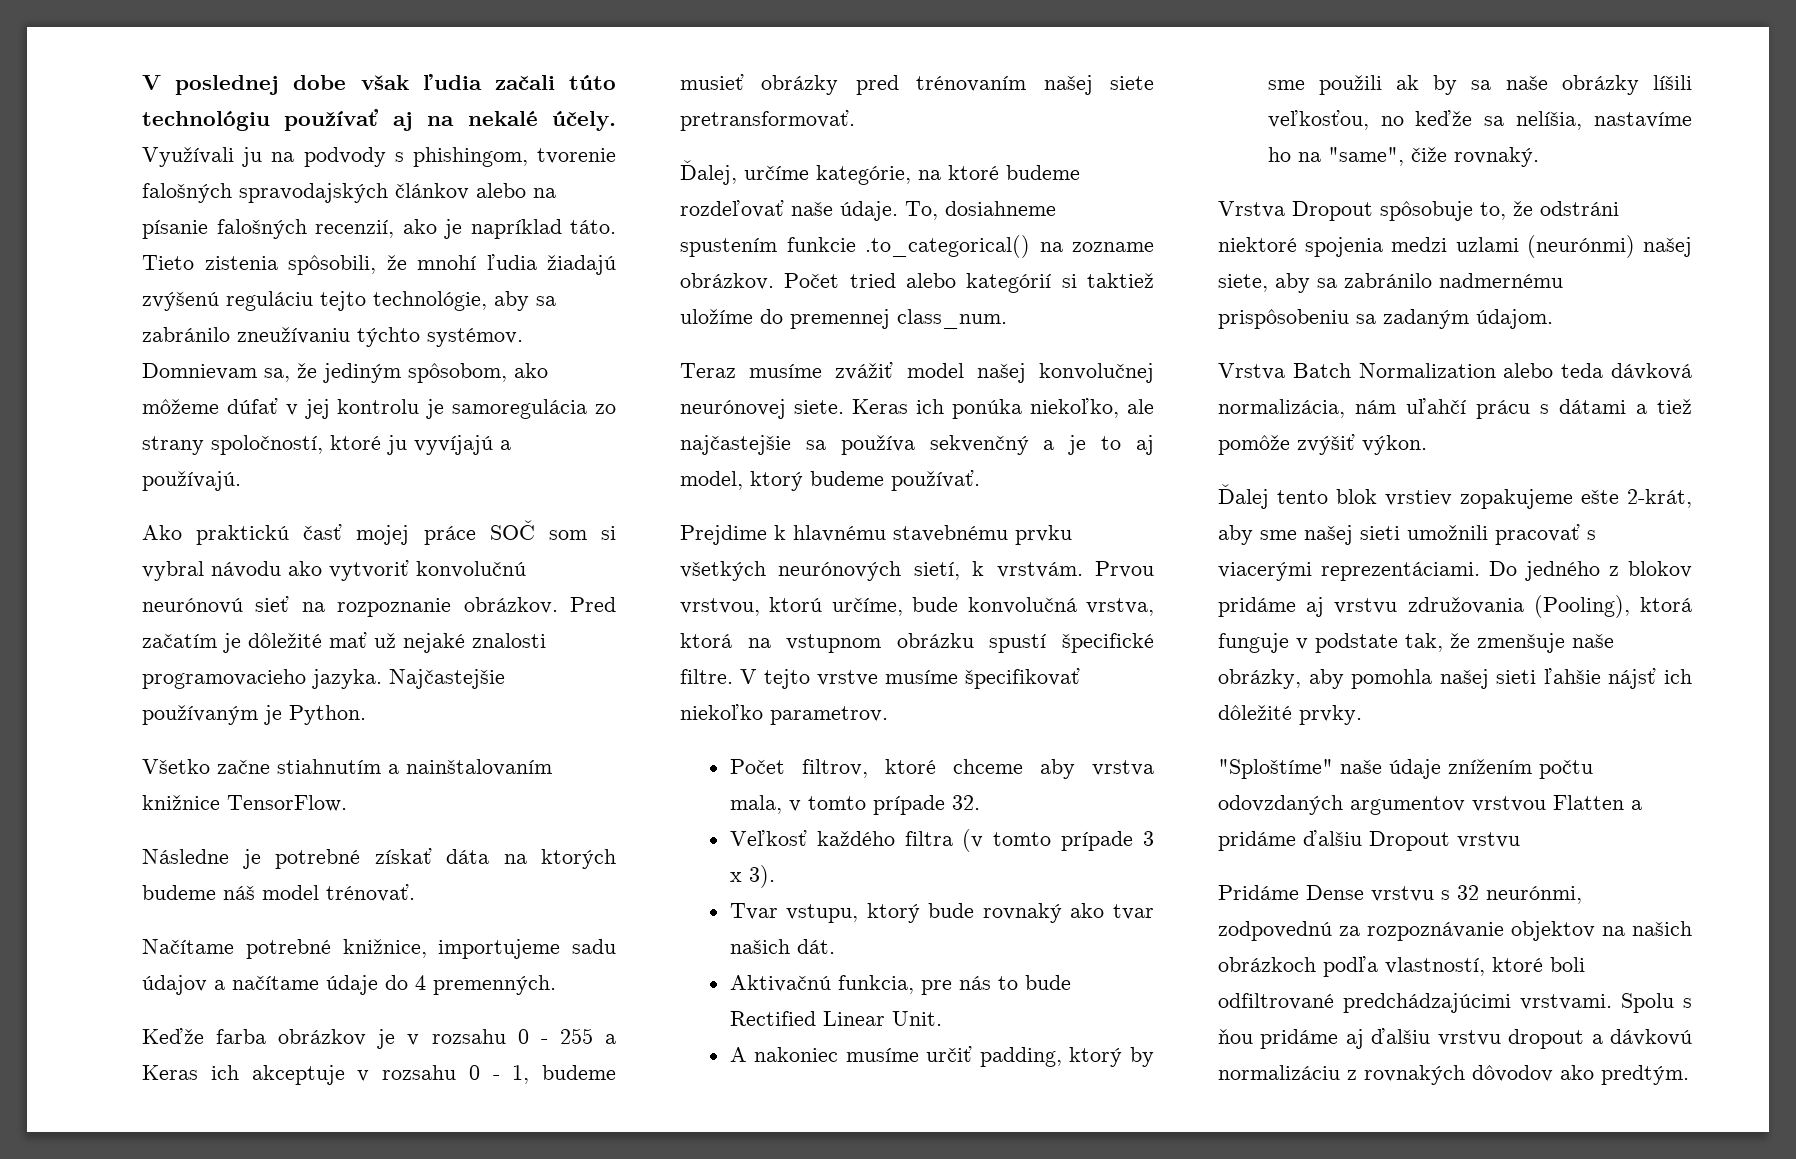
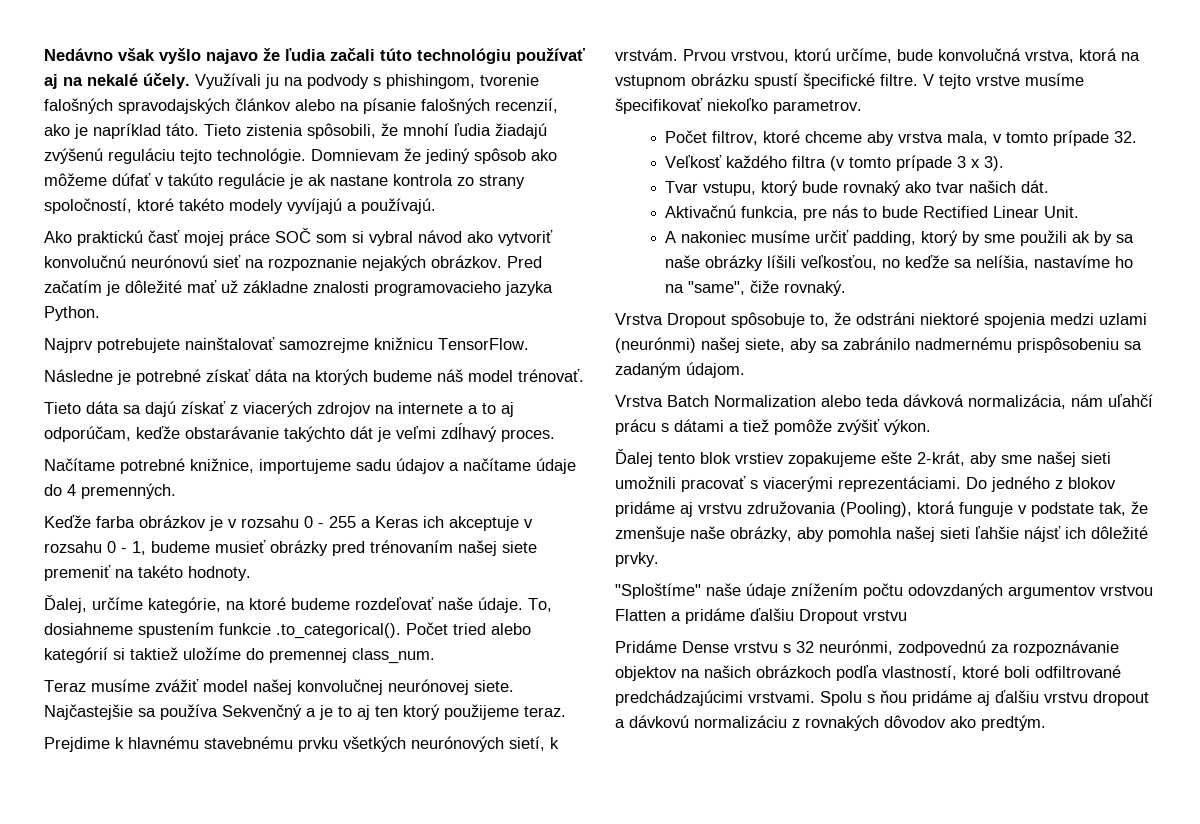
[142,75,409,95] V poslednej dobe však -> [44,48,280,64] Nedávno však vyšlo najavo že
[373,291,556,311] [142,327,523,347] [142,363,548,383] [142,398,588,419] technológie, aby sa zabránilo zneužívaniu týchto systémov. Domnievam sa, že jediným spôsobom, ako môžeme dúfať v jej kontrolu je samoregulácia -> [217,148,557,164] [44,173,453,189] technológie. Domnievam že jediný spôsob ako môžeme dúfať v takúto regulácie je ak nastane kontrola
[387,435,407,455] ju -> [179,198,283,214] takéto modely
[211,561,281,578] návodu -> [418,230,462,243] návod
(452, 607) none -> [362,255,426,271] nejakých
[403,633,465,653] nejaké -> [243,280,308,293] základne
[312,669,505,689] [142,705,366,725] [142,759,552,776] [142,795,220,810] jazyka. Najčastejšie používaným je Python. // Všetko začne stiahnutím a nainštalovaním knižnice -> [505,281,553,296] [44,306,100,321] [44,337,433,353] jazyka Python. // Najprv potrebujete nainštalovať samozrejme knižnicu
(415, 893) none -> [44,401,514,417] [44,423,555,442] // Tieto dáta sa dajú získať z viacerých zdrojov na internete a to aj odporúčam, keďže obstarávanie takýchto dát je veľmi zdĺhavý proces.
[680,110,855,131] pretransformovať. -> [44,565,251,581] premeniť na takéto hodnoty.
[865,235,1154,258] [680,273,774,290] .to_categorical() na zozname obrázkov. -> [276,623,401,639] .to_categorical().
[852,398,1154,419] [680,435,791,455] Keras ich ponúka niekoľko, ale najčastejšie -> [44,704,133,720] Najčastejšie
[929,435,1029,455] sekvenčný -> [222,704,302,720] Sekvenčný
[680,470,980,491] model, ktorý budeme používať. -> [375,704,566,720] ten ktorý použijeme teraz.

